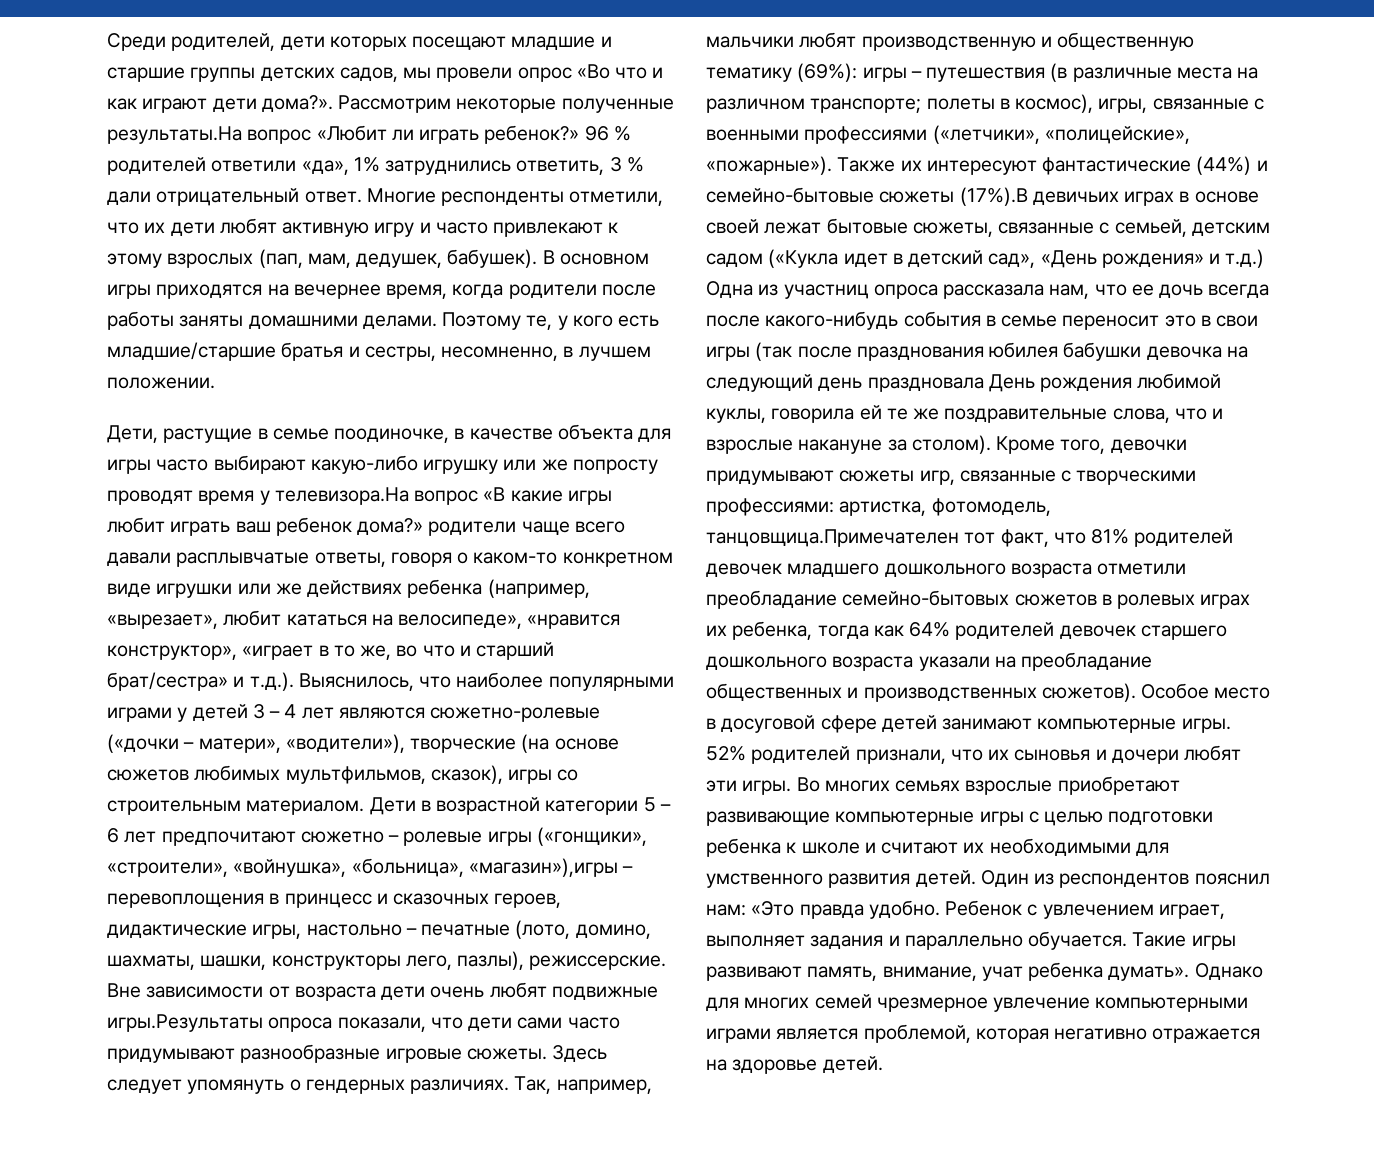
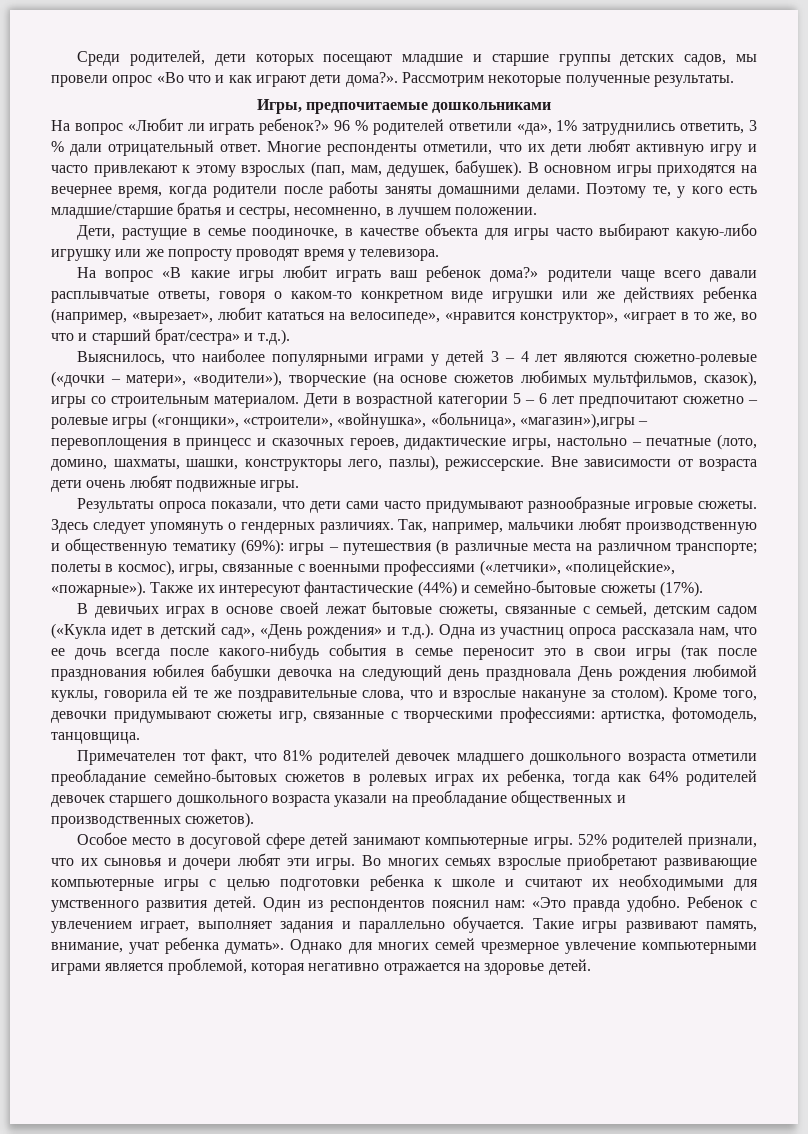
[107,126,242,144] результаты.На -> [653,75,734,87] [256,99,552,114] [51,120,70,131] результаты. // Игры, предпочитаемые дошкольниками // На
[274,487,409,505] телевизора.На -> [360,249,440,261] [77,267,97,278] телевизора. // На
(294, 681) none -> (290, 337) //
[107,1014,263,1032] игры.Результаты -> [260,480,300,492] [77,498,155,513] игры. // Результаты
[959,187,1028,206] (17%).В -> [659,581,703,597] [77,603,89,614] (17%). // В
[1225,249,1265,268] т.д.) -> [401,623,434,639] т.д.).
[706,529,959,547] танцовщица.Примечателен -> [51,732,140,744] [77,750,177,765] танцовщица. // Примечателен
(1136, 692) none -> (255, 820) //

